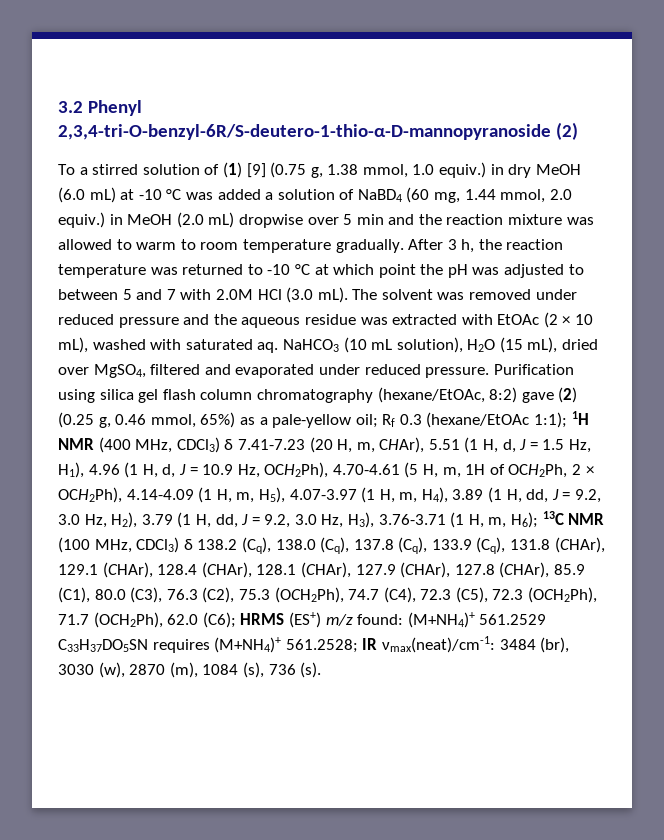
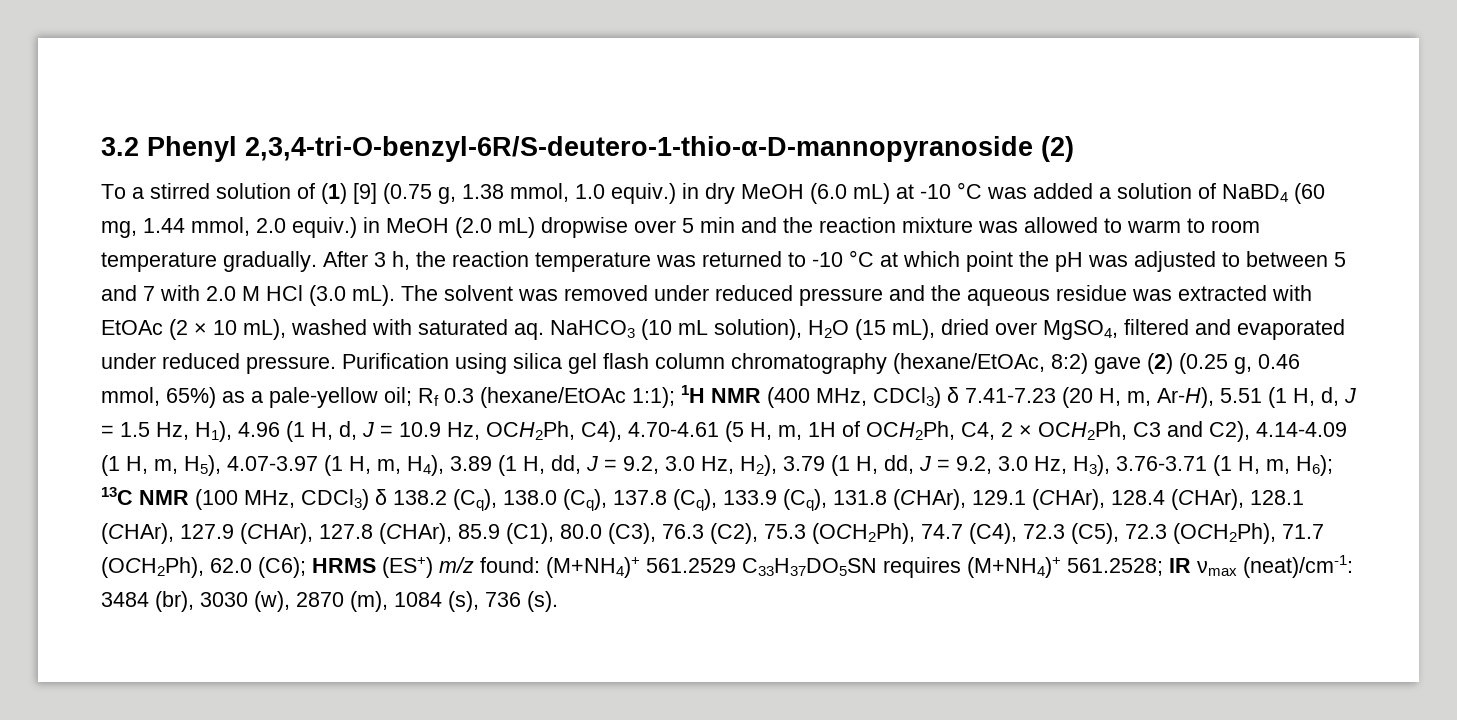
[215,289,253,300] 2.0M -> [206,286,260,301] 2.0 M
[379,437,425,453] CHAr), -> [1157,387,1214,408] Ar-H),
[264,462,329,478] OCH2Ph), -> [486,421,622,442] OCH2Ph, C4),
(568, 471) none -> [961,422,995,440] C4,
[58,487,122,503] OCH2Ph), -> [1038,421,1250,442] OCH2Ph, C3 and C2),
[381,636,495,653] νmax(neat)/cm-1: -> [1197,555,1353,578] νmax (neat)/cm-1:

